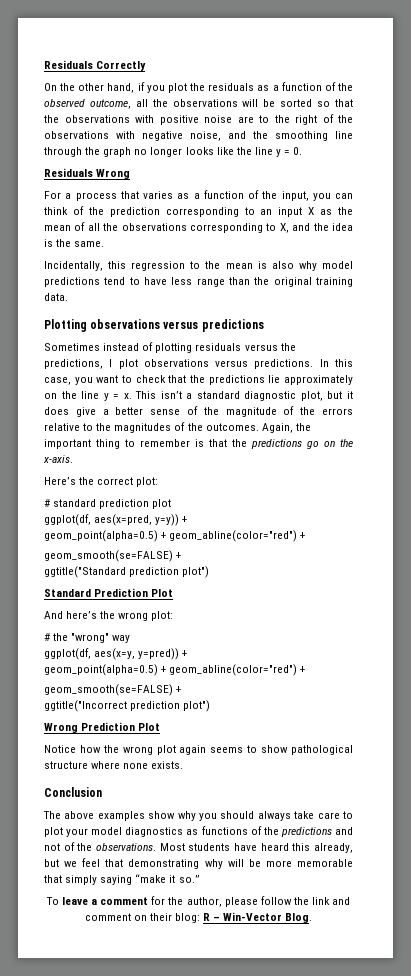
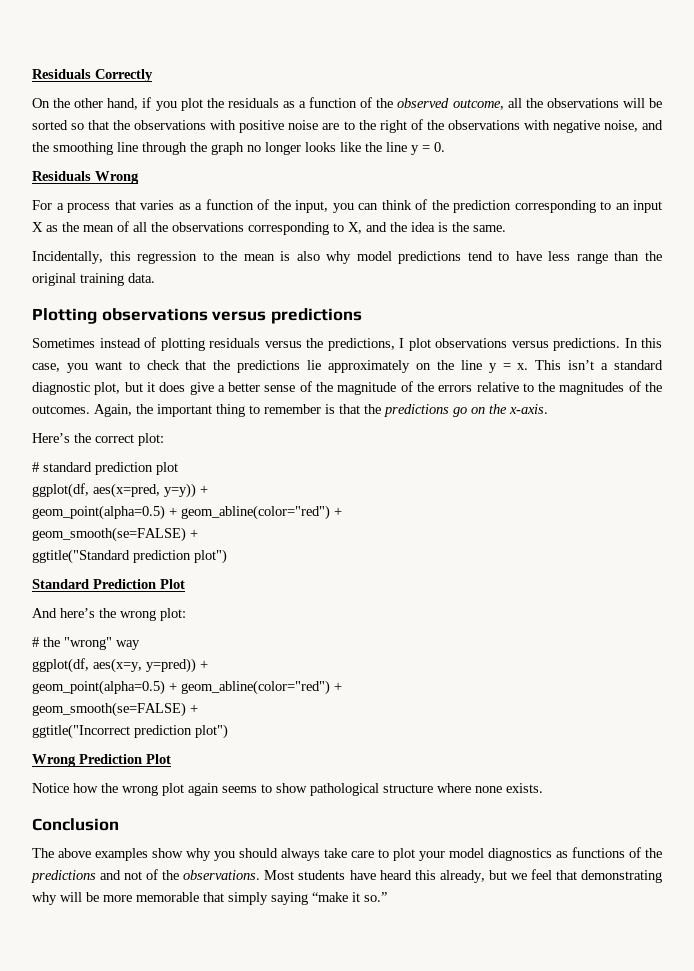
[45,896,351,907] [84,912,313,923] // To leave a comment for the author, please follow the link and comment on their blog: R – Win-Vector Blog. -> (387, 897) none

